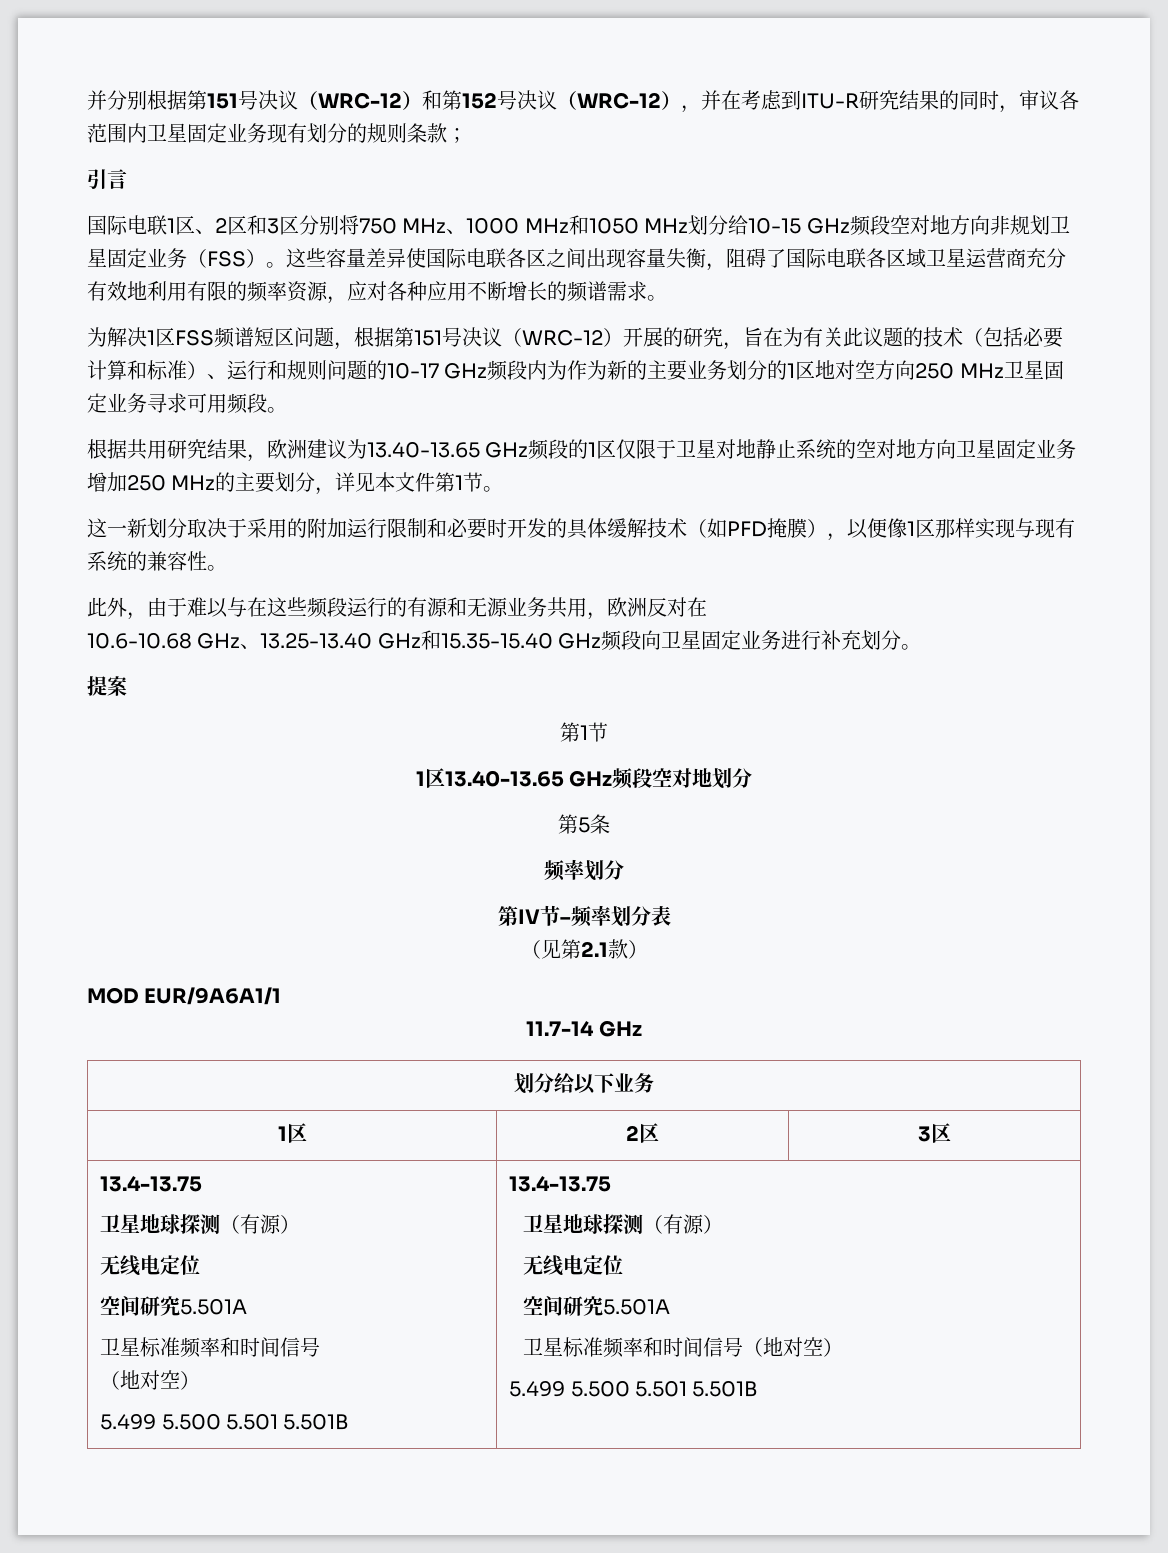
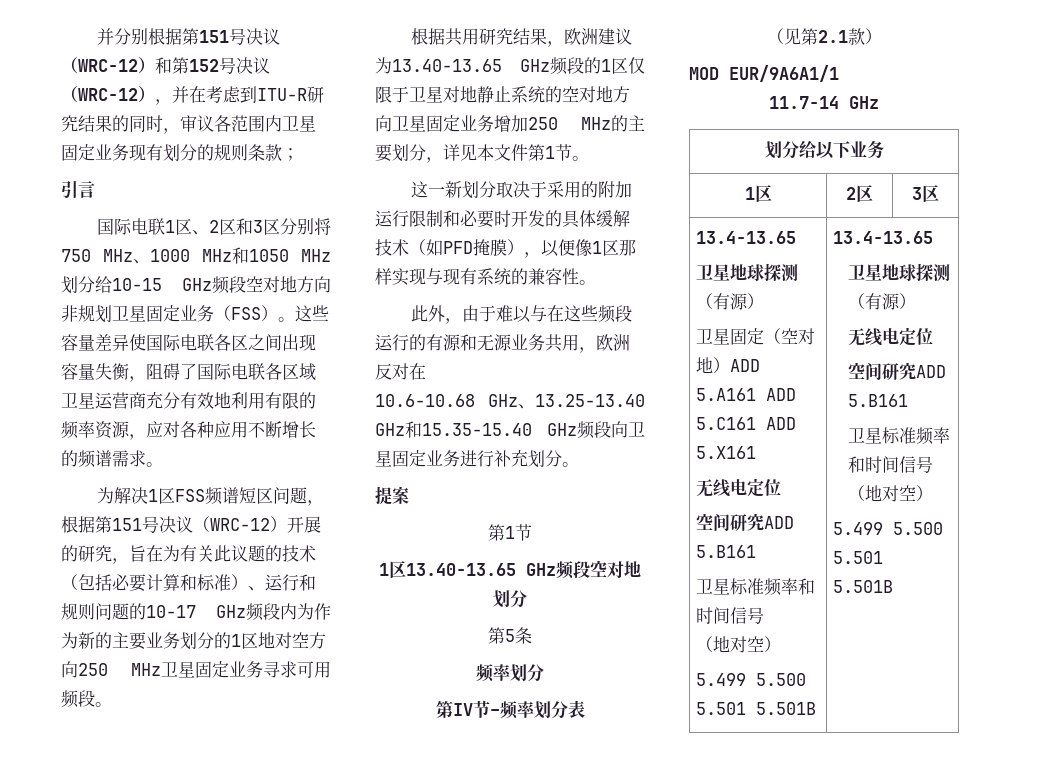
[100,1175,203,1192] [100,1214,301,1234] [100,1255,201,1276] [100,1296,248,1316] 13.4-13.75 // 卫星地球探测（有源） // 无线电定位 // 空间研究5.501A -> [696,231,797,244] [696,263,799,281] [696,293,765,310] [696,328,816,345] [696,357,761,374] [696,388,797,401] [696,417,797,430] [696,446,757,459] [696,478,782,497] [696,513,795,531] [696,545,757,558] 13.4-13.65 // 卫星地球探测（有源） // 卫星固定（空对地）ADD 5.A161 ADD 5.С161 ADD 5.X161 // 无线电定位 // 空间研究ADD 5.B161
[509,1175,612,1192] 13.4-13.75 -> [833,231,934,244] 13.4-13.65
[603,1299,671,1315] 5.501A -> [916,365,947,378] [848,394,909,407] ADD 5.B161

